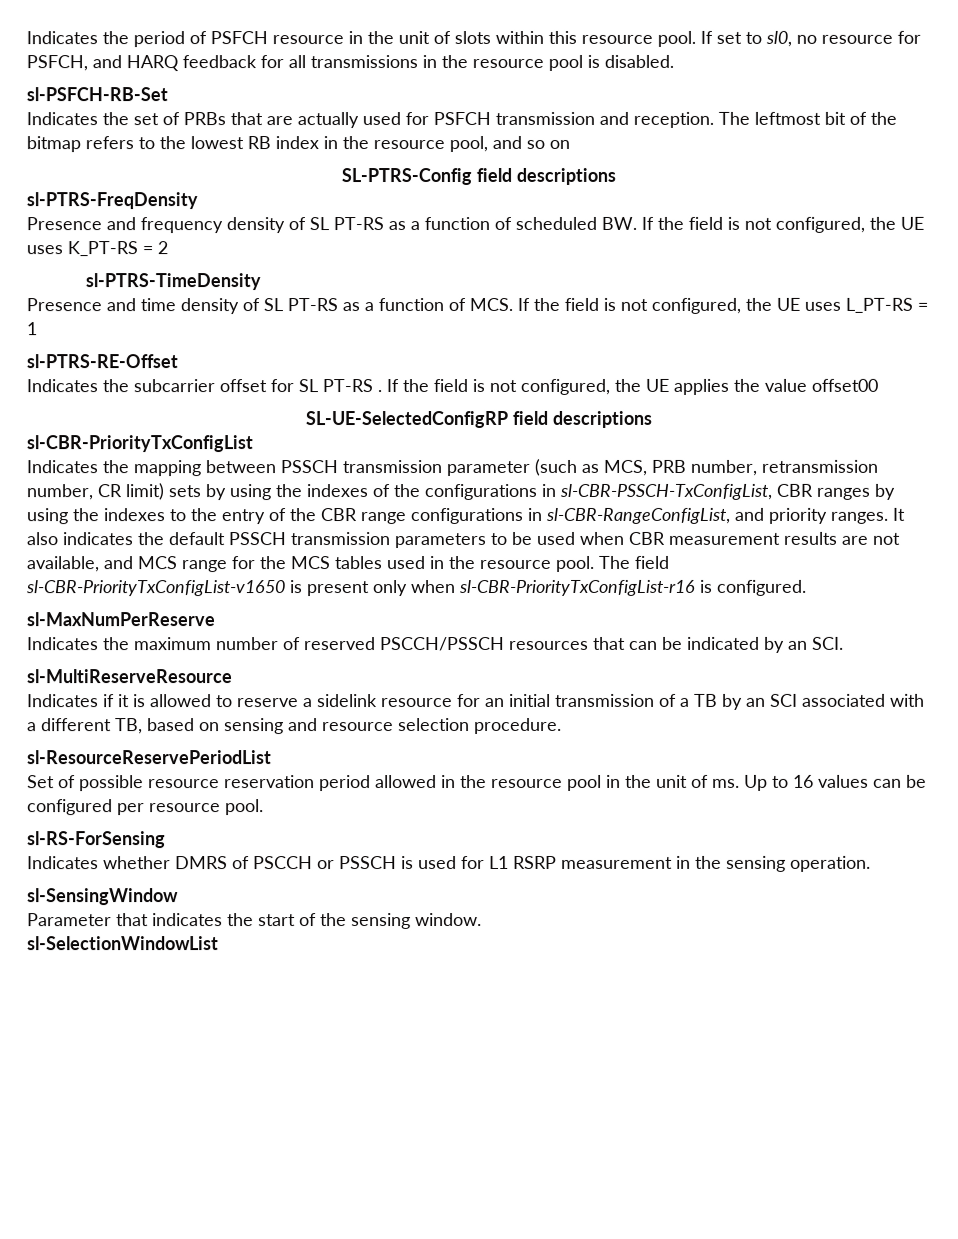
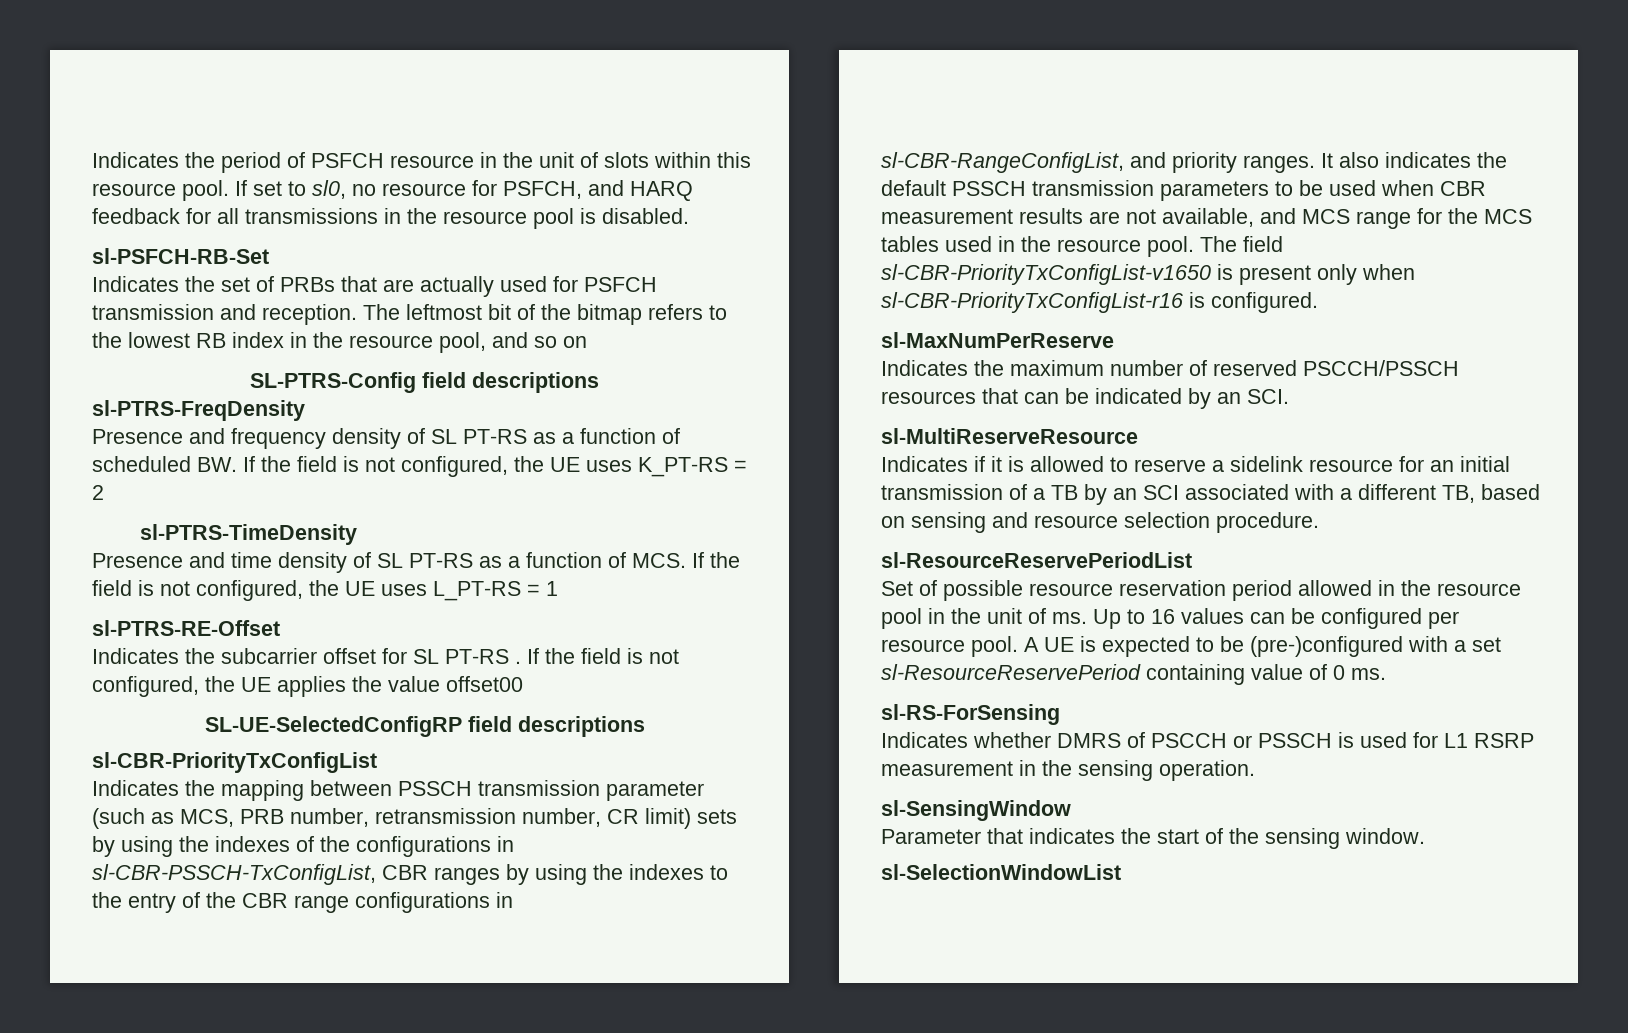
(264, 807) none -> [1024,636,1501,657] [881,664,1386,685] A UE is expected to be (pre-)configured with a set sl-ResourceReservePeriod containing value of 0 ms.

